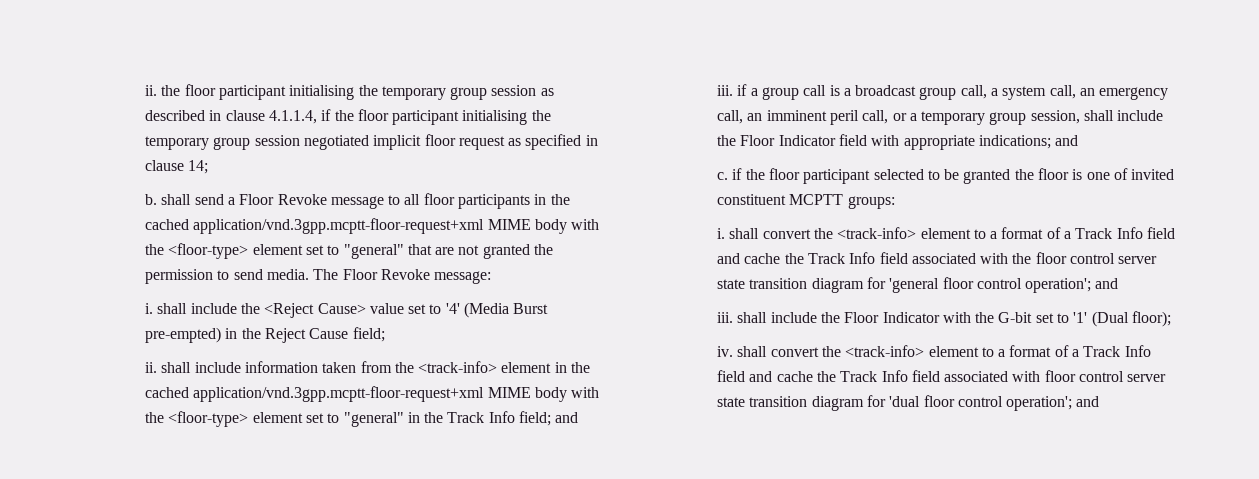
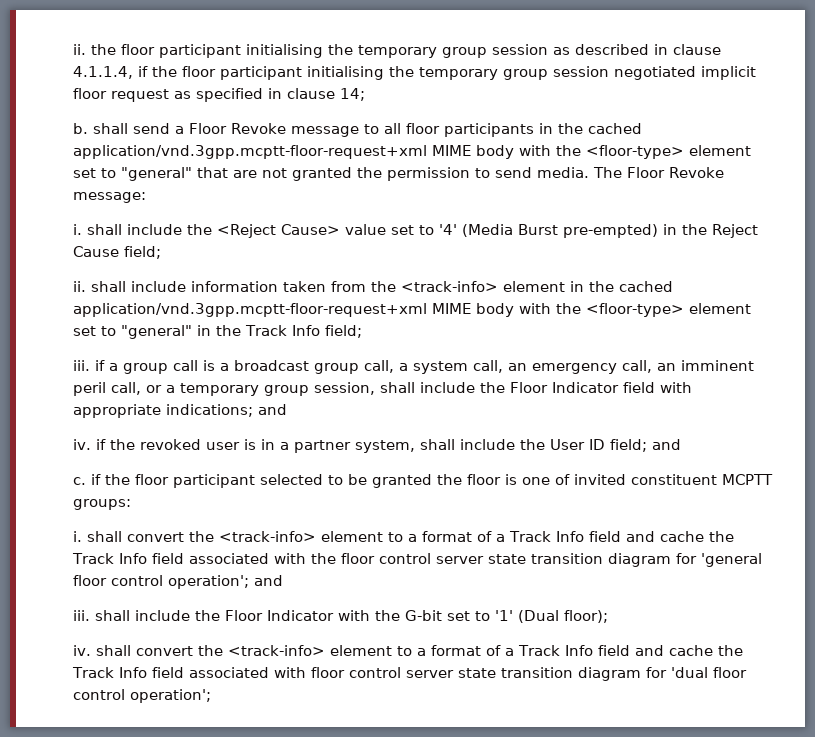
[555,412,579,423] and -> (363, 331) none
(1079, 140) none -> [73,439,682,453] // iv. if the revoked user is in a partner system, shall include the User ID field; and
[1076,396,1100,407] and -> (212, 696) none

